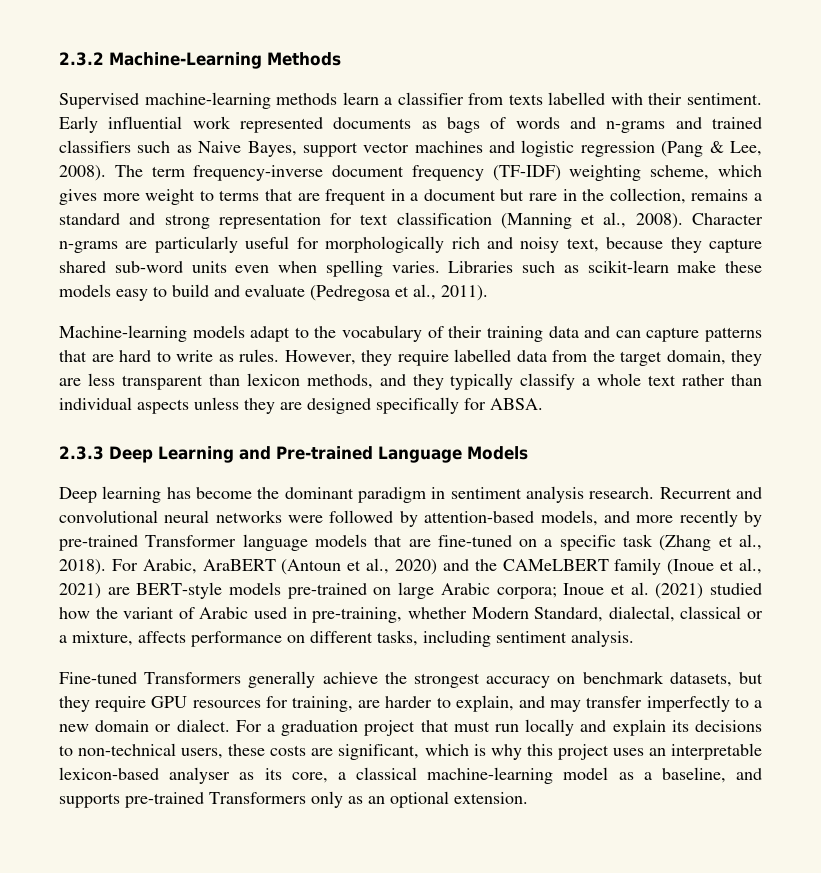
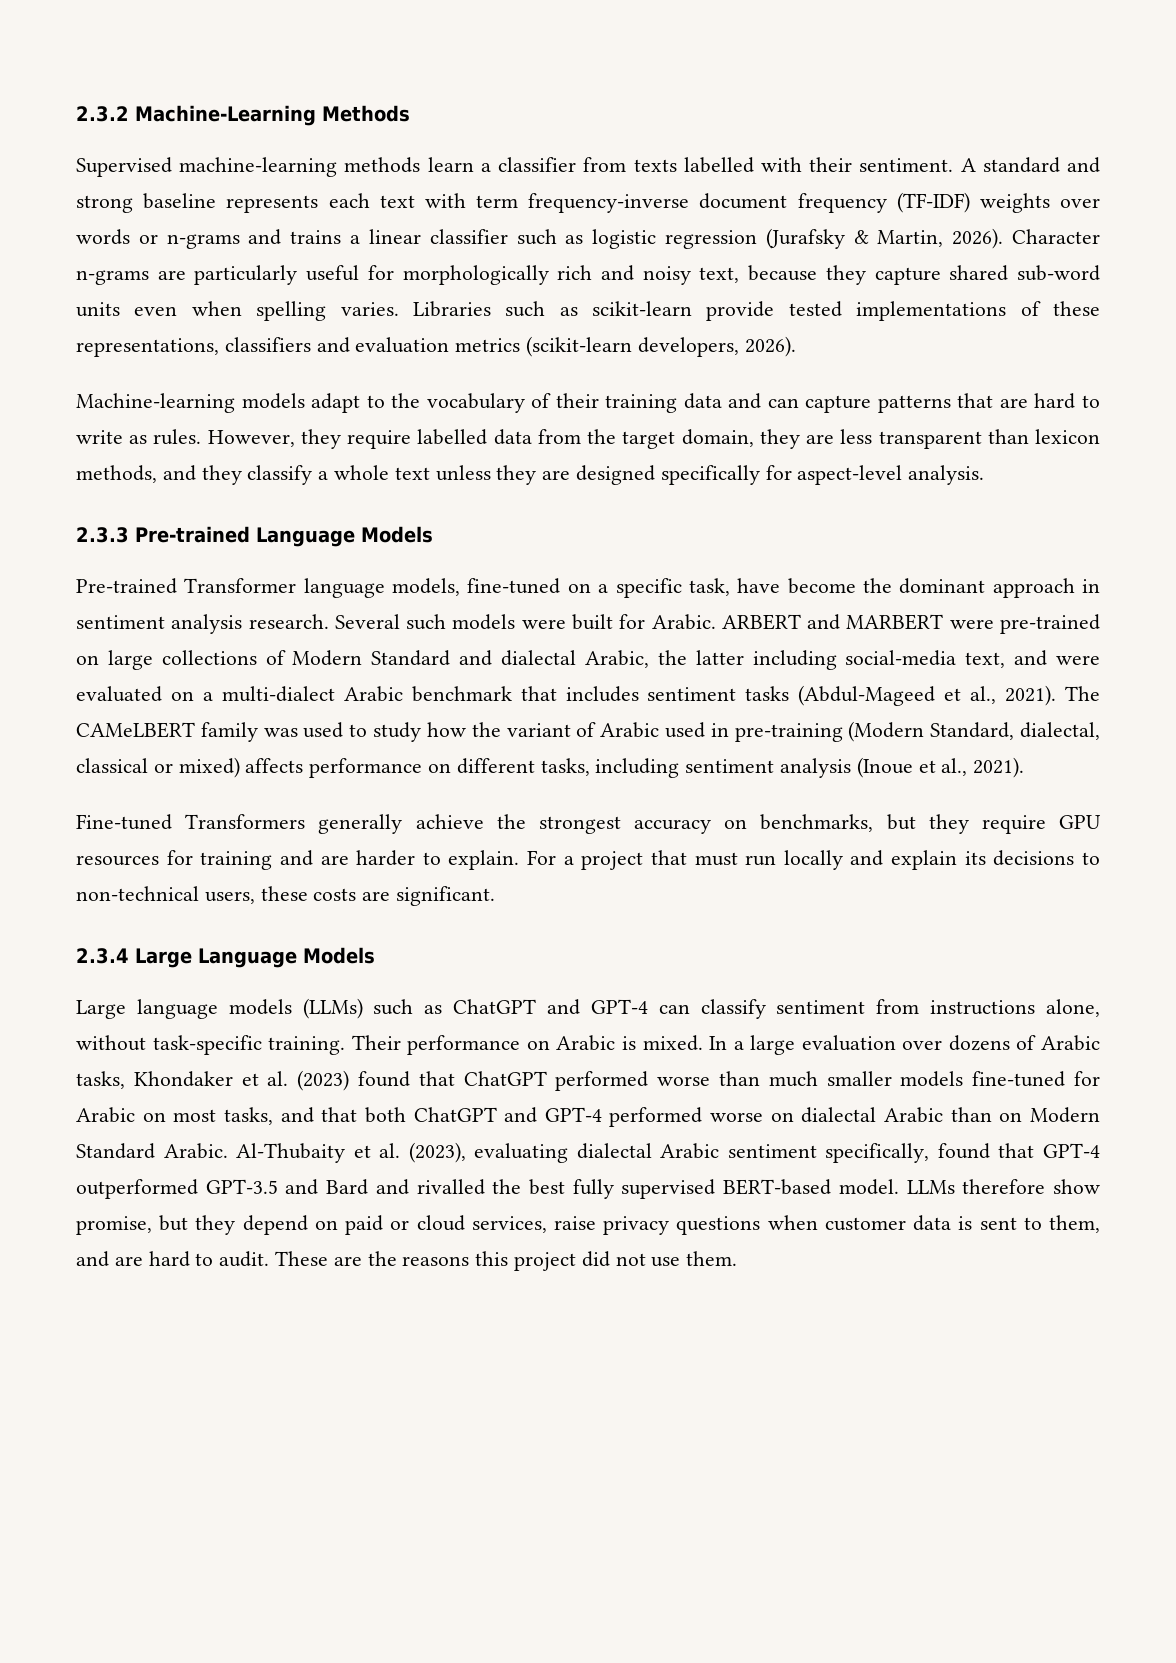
[59,116,762,133] [59,140,762,157] [59,165,143,181] Early influential work represented documents as bags of words and n-grams and trained classifiers such as Naive Bayes, support vector machines and logistic regression (Pang & Lee, 2008). The -> [960,157,1100,173] [76,193,466,213] A standard and strong baseline represents each text with
[569,165,762,181] [59,188,762,205] [59,212,683,229] weighting scheme, which gives more weight to terms that are frequent in a document but rare in the collection, remains a standard and strong representation for text classification (Manning et al., 2008). -> [979,193,1100,213] [76,228,1004,249] weights over words or n-grams and trains a linear classifier such as logistic regression (Jurafsky & Martin, 2026).
[677,260,762,273] [59,284,488,301] make these models easy to build and evaluate (Pedregosa et al., 2011). -> [706,301,1100,321] [76,336,796,357] provide tested implementations of these representations, classifiers and evaluation metrics (scikit-learn developers, 2026).
[450,373,514,390] typically -> (242, 475) none
[682,374,763,386] [59,397,189,414] rather than individual aspects -> (430, 473) none
[490,398,543,410] ABSA. -> [797,465,985,485] aspect-level analysis.
[109,446,271,463] Deep Learning and -> (129, 535) none
[59,486,191,503] Deep learning has -> [76,578,781,598] Pre-trained Transformer language models, fine-tuned on a specific task, have
[358,487,427,503] paradigm -> [992,578,1075,598] approach
[659,487,763,499] [59,510,763,527] [59,534,762,551] [59,558,762,575] [59,582,762,599] Recurrent and convolutional neural networks were followed by attention-based models, and more recently by pre-trained Transformer language models that are fine-tuned on a specific task (Zhang et al., 2018). For Arabic, AraBERT (Antoun et al., 2020) and the CAMeLBERT family (Inoue et al., 2021) are BERT-style models pre-trained on large Arabic corpora; Inoue et al. (2021) studied -> [334,614,1101,634] [76,650,1100,670] [76,685,1100,706] [76,722,422,742] Several such models were built for Arabic. ARBERT and MARBERT were pre-trained on large collections of Modern Standard and dialectal Arabic, the latter including social-media text, and were evaluated on a multi-dialect Arabic benchmark that includes sentiment tasks (Abdul-Mageed et al., 2021). The CAMeLBERT family was used to study
[312,607,529,623] pre-training, whether Modern -> [734,721,925,742] pre-training (Modern
[59,631,133,646] a mixture, -> [178,757,240,778] mixed)
[571,630,634,647] analysis. -> [780,757,1025,778] analysis (Inoue et al., 2021).
[582,671,732,687] benchmark datasets, -> [760,814,874,832] benchmarks,
[292,696,353,712] training, -> [200,850,313,870] training and
[455,695,763,712] [59,719,230,732] explain, and may transfer imperfectly to a new domain or dialect. -> [448,850,520,870] explain.
[281,720,359,736] graduation -> (574, 860) none
[338,743,762,760] [59,767,762,784] [59,791,528,808] significant, which is why this project uses an interpretable lexicon-based analyser as its core, a classical machine-learning model as a baseline, and supports pre-trained Transformers only as an optional extension. -> [396,886,496,906] [76,947,375,968] [76,998,1100,1019] [76,1035,1100,1055] [76,1070,1100,1091] [76,1107,1100,1127] [76,1142,1100,1163] [76,1179,1100,1199] [76,1215,1100,1235] [76,1251,738,1271] significant. // 2.3.4 Large Language Models // Large language models (LLMs) such as ChatGPT and GPT-4 can classify sentiment from instructions alone, without task-specific training. Their performance on Arabic is mixed. In a large evaluation over dozens of Arabic tasks, Khondaker et al. (2023) found that ChatGPT performed worse than much smaller models fine-tuned for Arabic on most tasks, and that both ChatGPT and GPT-4 performed worse on dialectal Arabic than on Modern Standard Arabic. Al-Thubaity et al. (2023), evaluating dialectal Arabic sentiment specifically, found that GPT-4 outperformed GPT-3.5 and Bard and rivalled the best fully supervised BERT-based model. LLMs therefore show promise, but they depend on paid or cloud services, raise privacy questions when customer data is sent to them, and are hard to audit. These are the reasons this project did not use them.

